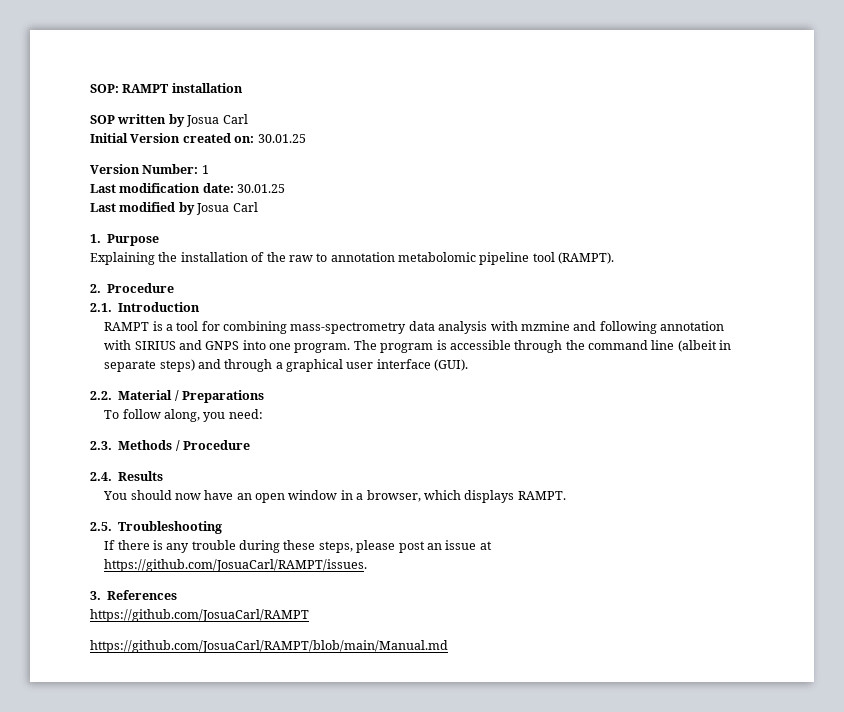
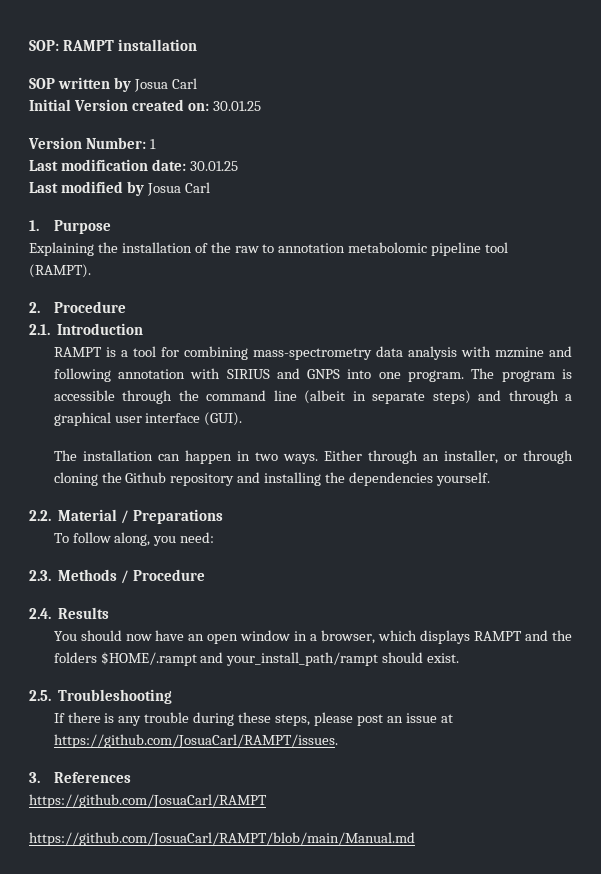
(469, 365) none -> [53,450,573,464] [53,472,490,486] // The installation can happen in two ways. Either through an installer, or through cloning the Github repository and installing the dependencies yourself.
[517,491,566,500] RAMPT. -> [474,630,573,641] [53,652,460,666] RAMPT and the folders $HOME/.rampt and your_install_path/rampt should exist.

